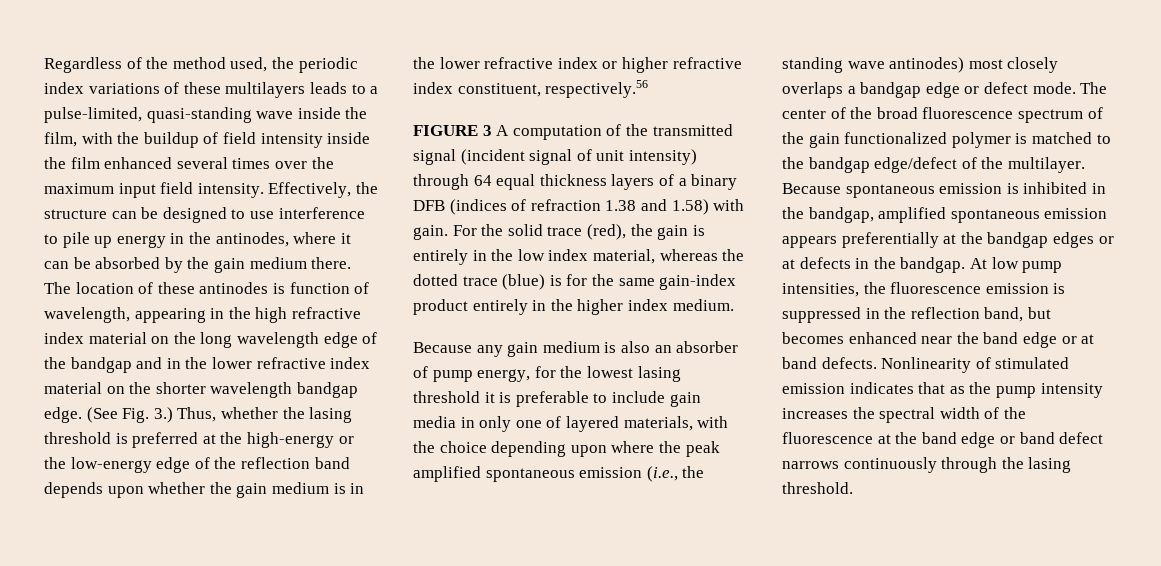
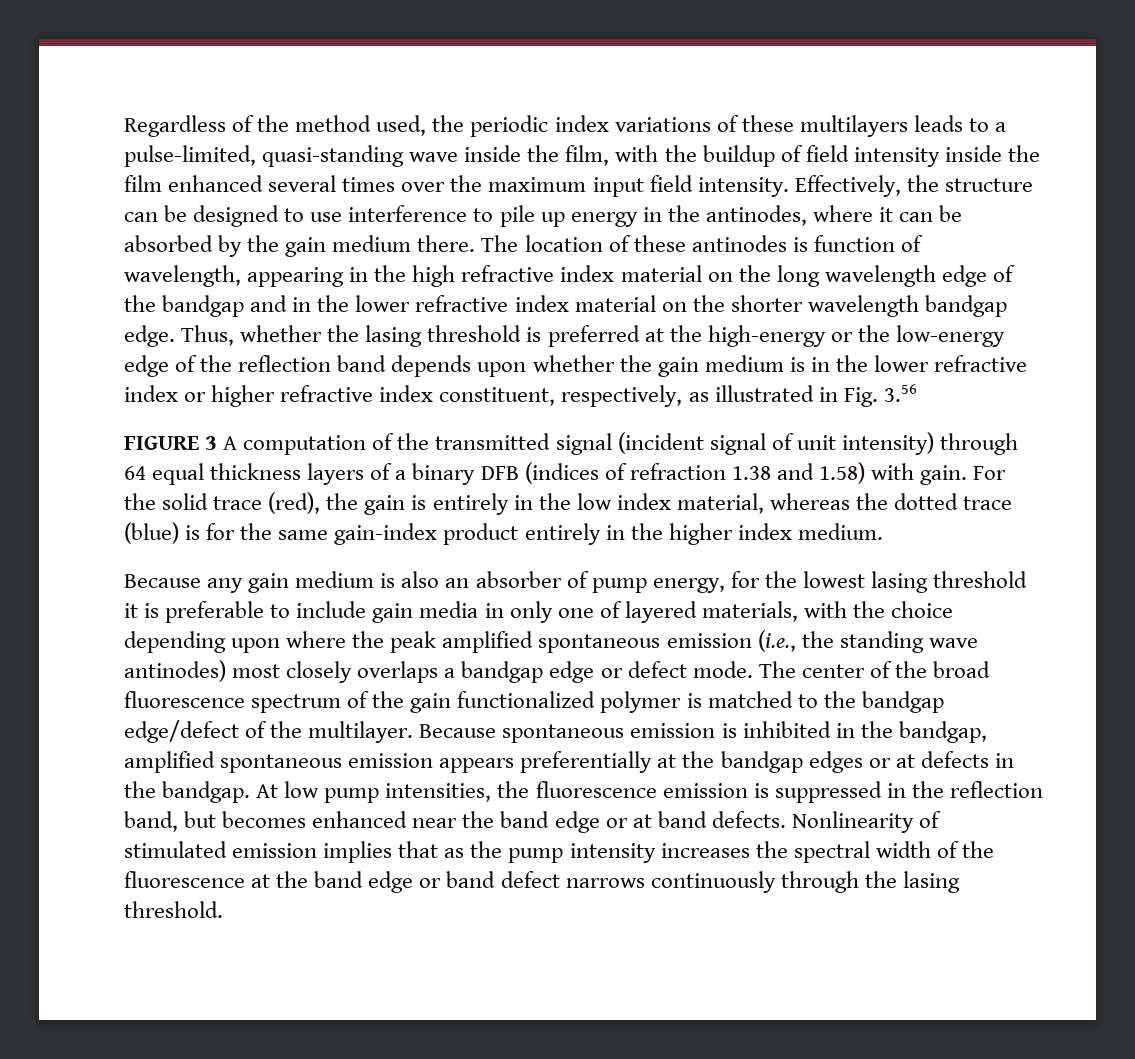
[86,407,173,423] (See Fig. 3.) -> (175, 336) none
[545,80,649,98] respectively.56 -> [561,384,917,407] respectively, as illustrated in Fig. 3.56
[849,382,914,394] indicates -> [323,841,393,863] implies

